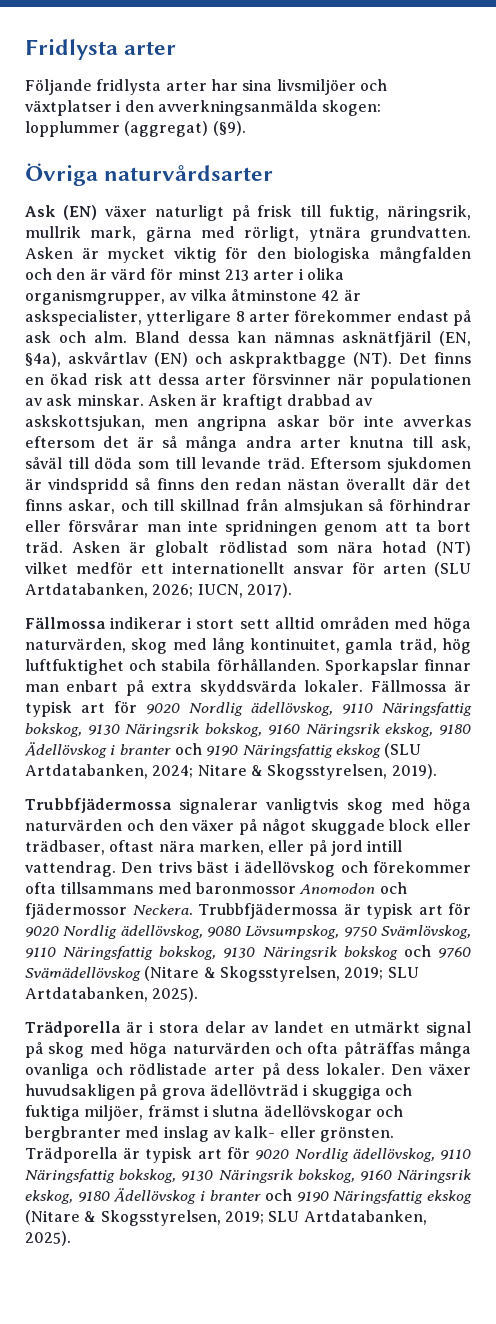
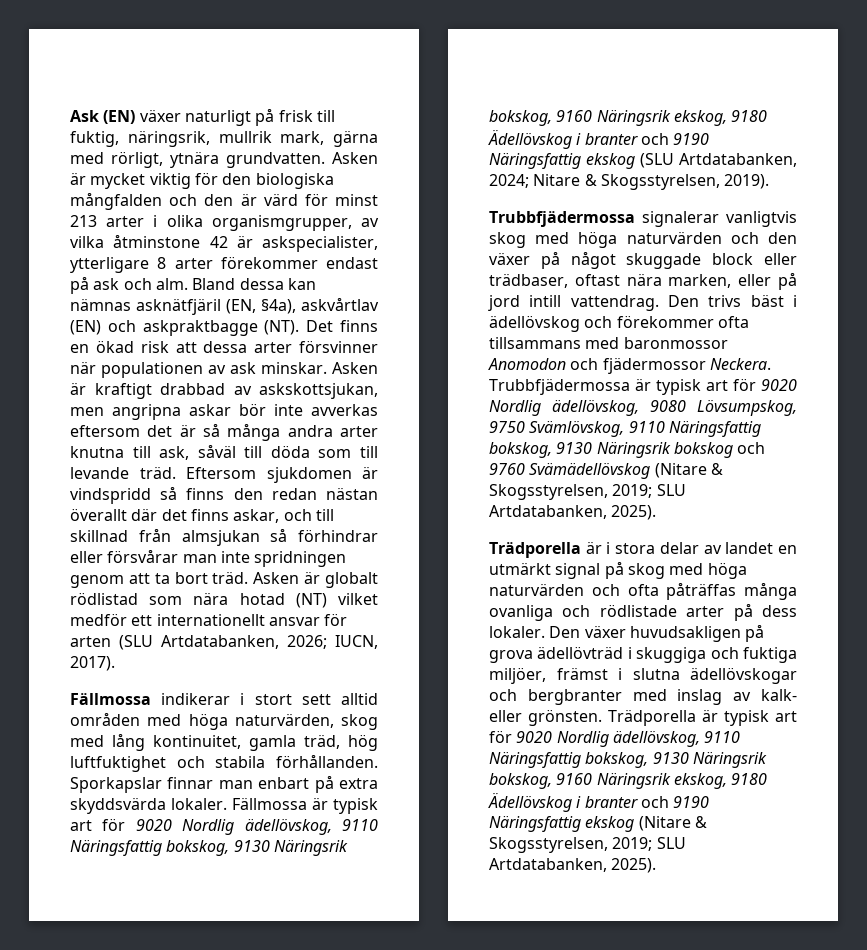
[25,39,177,60] [25,79,387,95] [25,100,382,116] [25,121,246,137] [25,163,274,186] Fridlysta arter // Följande fridlysta arter har sina livsmiljöer och växtplatser i den avverkningsanmälda skogen: lopplummer (aggregat) (§9). // Övriga naturvårdsarter // -> (70, 116) none

